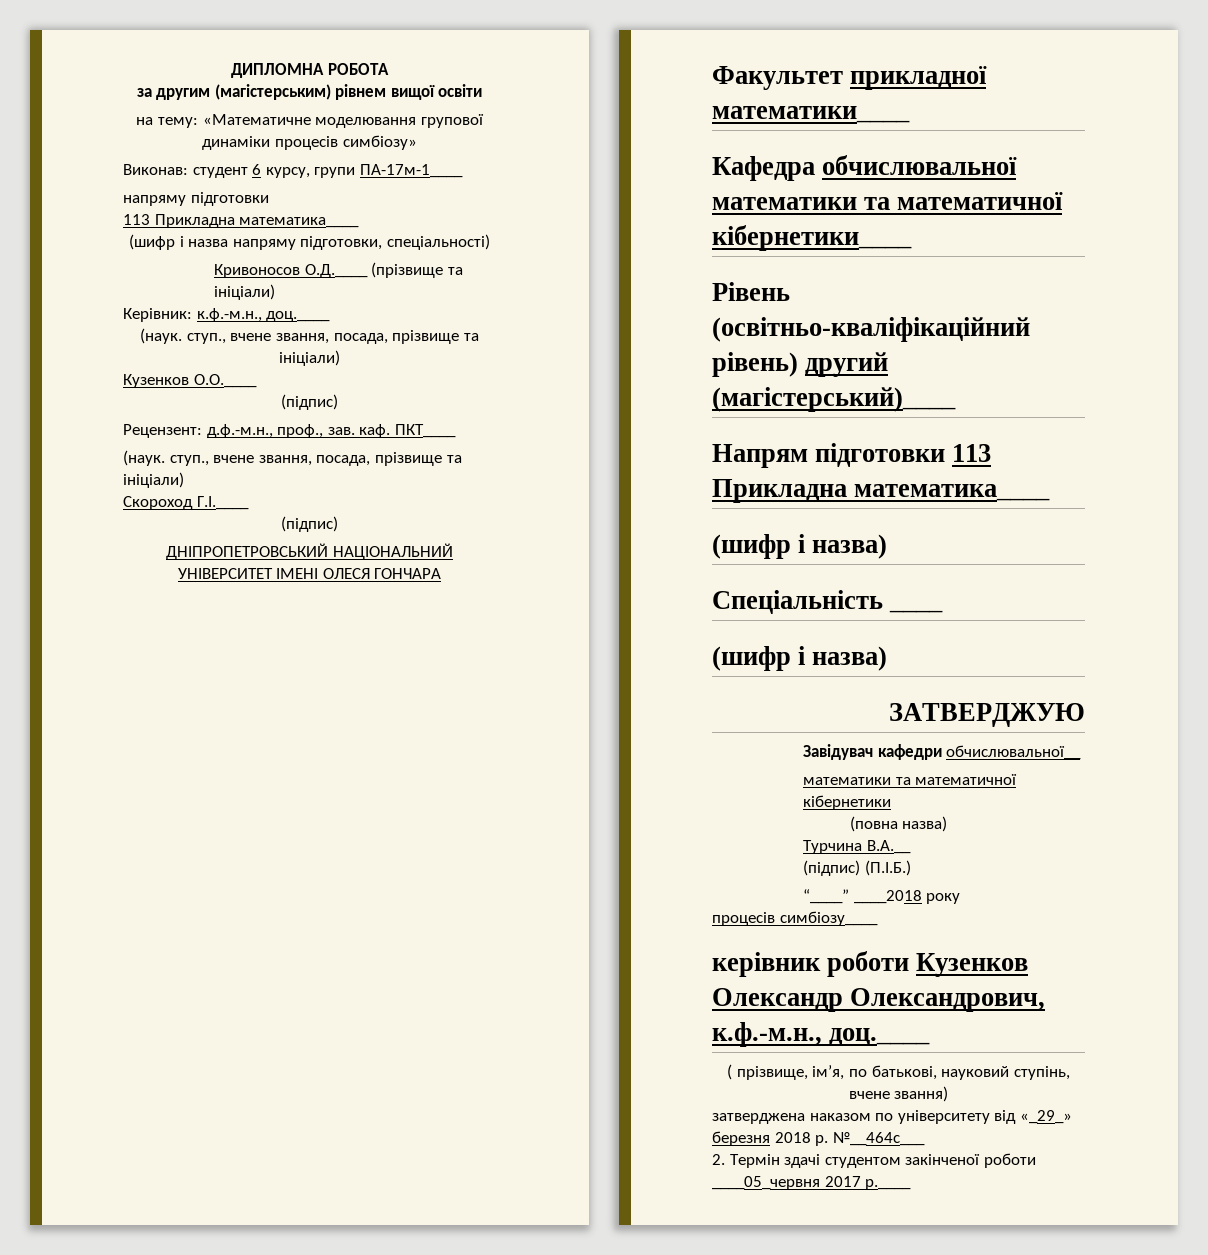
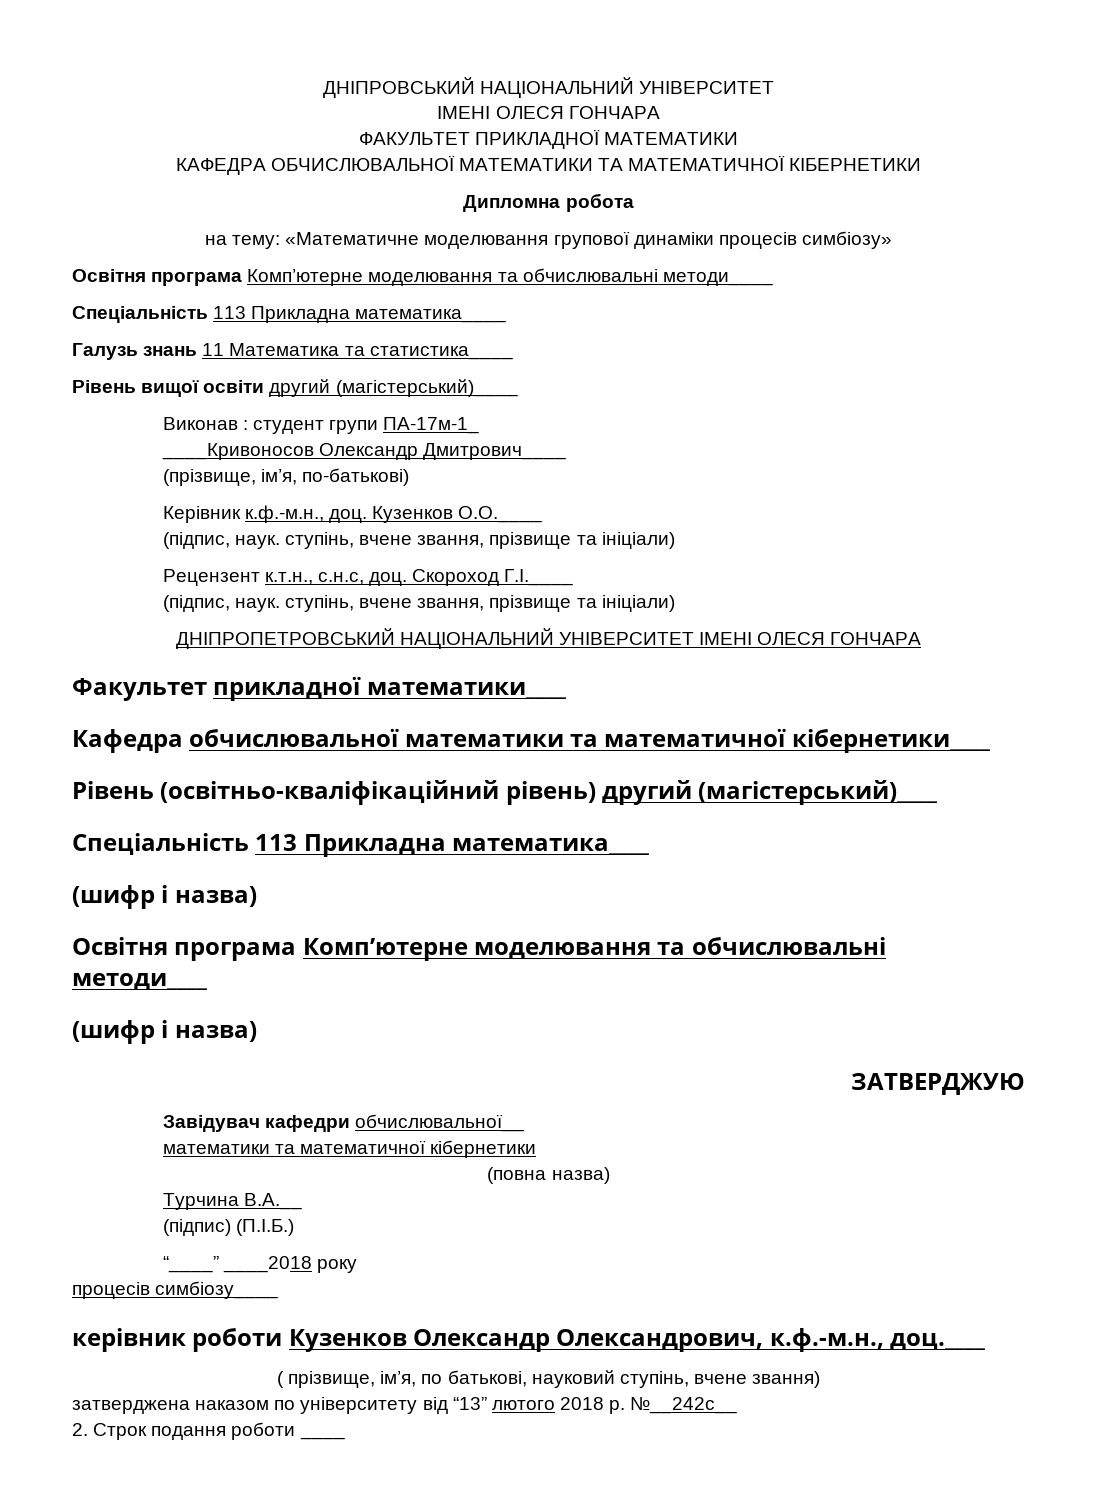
[231,63,389,78] [136,84,483,100] ДИПЛОМНА РОБОТА // за другим (магістерським) рівнем вищої освіти -> [322,77,775,98] [437,106,660,119] [358,129,739,149] [175,155,922,175] [463,193,634,212] ДНІПРОВСЬКИЙ НАЦІОНАЛЬНИЙ УНІВЕРСИТЕТ // ІМЕНІ ОЛЕСЯ ГОНЧАРА // ФАКУЛЬТЕТ ПРИКЛАДНОЇ МАТЕМАТИКИ // КАФЕДРА ОБЧИСЛЮВАЛЬНОЇ МАТЕМАТИКИ ТА МАТЕМАТИЧНОЇ КІБЕРНЕТИКИ // Дипломна робота
[123,164,463,178] [123,192,269,206] [123,214,360,228] [129,234,490,250] [213,262,463,278] [213,284,275,300] [123,308,331,322] [140,328,479,344] [279,350,340,366] [123,374,257,388] [281,394,338,410] [123,424,456,438] [123,450,462,466] [123,472,184,488] [123,496,249,510] [281,516,338,532] Виконав: студент 6 курсу, групи ПА-17м-1____ // напряму підготовки // 113 Прикладна математика____ // (шифр і назва напряму підготовки, спеціальності) // Кривоносов О.Д.____ (прізвище та ініціали) // Керівник: к.ф.-м.н., доц.____ // (наук. ступ., вчене звання, посада, прізвище та ініціали) // Кузенков О.О.____ // (підпис) // Рецензент: д.ф.-м.н., проф., зав. каф. ПКТ____ // (наук. ступ., вчене звання, посада, прізвище та ініціали) // Скороход Г.І.____ // (підпис) -> [72,268,773,286] [72,306,507,323] [72,343,513,360] [72,379,518,397] [162,417,480,434] [161,443,566,460] [162,468,409,486] [162,505,543,523] [162,532,675,549] [162,569,574,586] [162,595,675,612] Освітня програма Комп’ютерне моделювання та обчислювальні методи____ // Спеціальність 113 Прикладна математика____ // Галузь знань 11 Математика та статистика____ // Рівень вищої освіти другий (магістерський)____ // Виконав : студент групи ПА-17м-1_ // ____Кривоносов Олександр Дмитрович____ // (прізвище, ім’я, по-батькові) // Керівник к.ф.-м.н., доц. Кузенков О.О.____ // (підпис, наук. ступінь, вчене звання, прізвище та ініціали) // Рецензент к.т.н., с.н.с, доц. Скороход Г.І.____ // (підпис, наук. ступінь, вчене звання, прізвище та ініціали)
[712,443,946,468] Напрям підготовки -> [72,833,249,855] Спеціальність
[712,590,944,614] Спеціальність ____ -> [72,937,886,961] [72,973,207,990] Освітня програма Комп’ютерне моделювання та обчислювальні методи____
[1019,1110,1072,1124] [712,1131,770,1146] «_29_» березня -> [452,1397,555,1410] “13” лютого
[832,1132,925,1146] №__464с___ -> [630,1397,738,1414] №__242с__
[729,1153,1036,1168] [712,1176,912,1190] Термін здачі студентом закінченої роботи ____05_червня 2017 р.____ -> [93,1422,345,1440] Строк подання роботи ____

